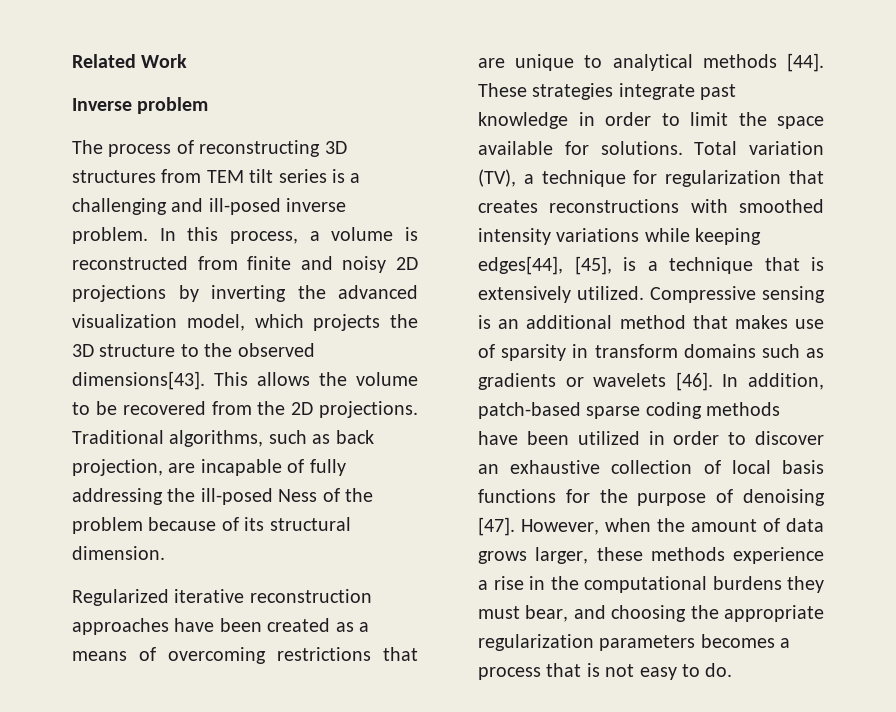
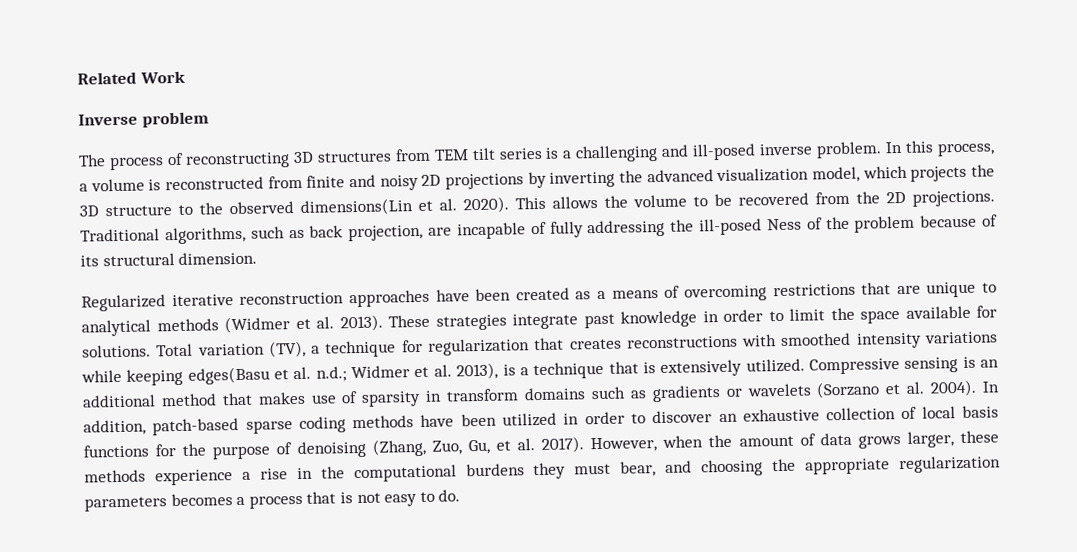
[72,371,205,390] dimensions[43]. -> [300,196,509,216] dimensions(Lin et al. 2020).
[787,53,824,72] [44]. -> [224,314,383,334] (Widmer et al. 2013).
[478,256,612,275] edges[44], [45], -> [187,362,499,385] edges(Basu et al. n.d.; Widmer et al. 2013),
[675,372,713,391] [46]. -> [816,379,978,399] (Sorzano et al. 2004).
[478,517,515,536] [47]. -> [371,436,585,457] (Zhang, Zuo, Gu, et al. 2017).

